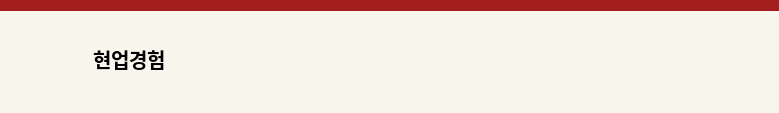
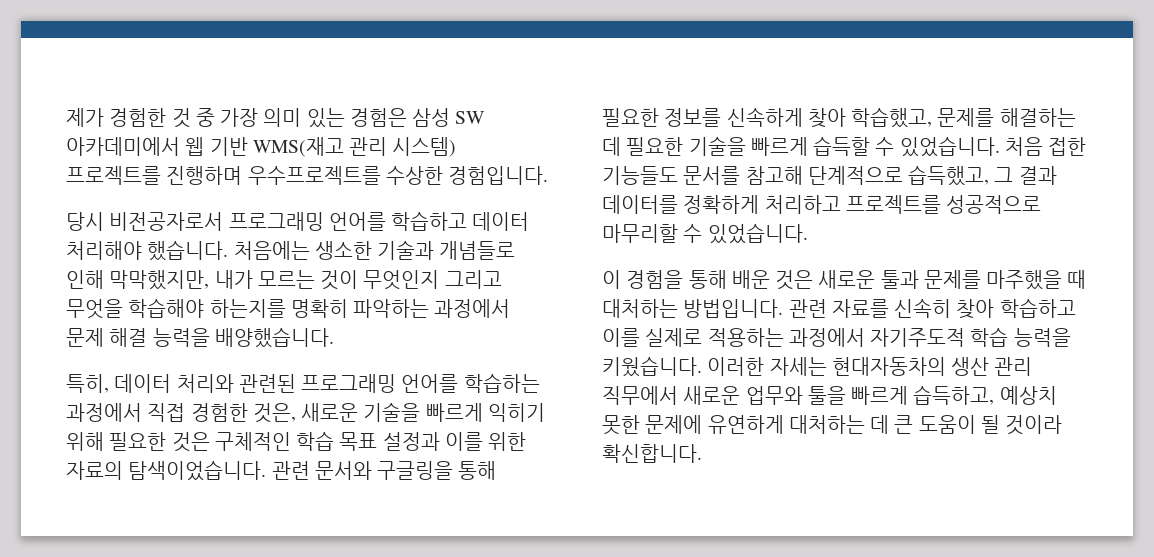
[93,50,165,70] 현업경험 -> [66,108,486,128] [66,137,457,157] [66,166,549,185] [66,211,530,231] [66,240,516,261] [66,270,502,290] [66,298,511,319] [66,327,334,348] [66,373,540,393] [66,402,545,423] [66,431,527,452] [66,460,497,481] [602,107,1076,128] [602,136,1087,157] [602,165,1057,186] [602,195,1042,214] [602,223,808,244] [602,270,1087,290] [602,298,1076,319] [602,327,1071,347] [602,356,1033,377] [602,385,1057,405] [602,415,1063,435] [602,444,702,463] 제가 경험한 것 중 가장 의미 있는 경험은 삼성 SW 아카데미에서 웹 기반 WMS(재고 관리 시스템) 프로젝트를 진행하며 우수프로젝트를 수상한 경험입니다. // 당시 비전공자로서 프로그래밍 언어를 학습하고 데이터 처리해야 했습니다. 처음에는 생소한 기술과 개념들로 인해 막막했지만, 내가 모르는 것이 무엇인지 그리고 무엇을 학습해야 하는지를 명확히 파악하는 과정에서 문제 해결 능력을 배양했습니다. // 특히, 데이터 처리와 관련된 프로그래밍 언어를 학습하는 과정에서 직접 경험한 것은, 새로운 기술을 빠르게 익히기 위해 필요한 것은 구체적인 학습 목표 설정과 이를 위한 자료의 탐색이었습니다. 관련 문서와 구글링을 통해 필요한 정보를 신속하게 찾아 학습했고, 문제를 해결하는 데 필요한 기술을 빠르게 습득할 수 있었습니다. 처음 접한 기능들도 문서를 참고해 단계적으로 습득했고, 그 결과 데이터를 정확하게 처리하고 프로젝트를 성공적으로 마무리할 수 있었습니다. // 이 경험을 통해 배운 것은 새로운 툴과 문제를 마주했을 때 대처하는 방법입니다. 관련 자료를 신속히 찾아 학습하고 이를 실제로 적용하는 과정에서 자기주도적 학습 능력을 키웠습니다. 이러한 자세는 현대자동차의 생산 관리 직무에서 새로운 업무와 툴을 빠르게 습득하고, 예상치 못한 문제에 유연하게 대처하는 데 큰 도움이 될 것이라 확신합니다.

